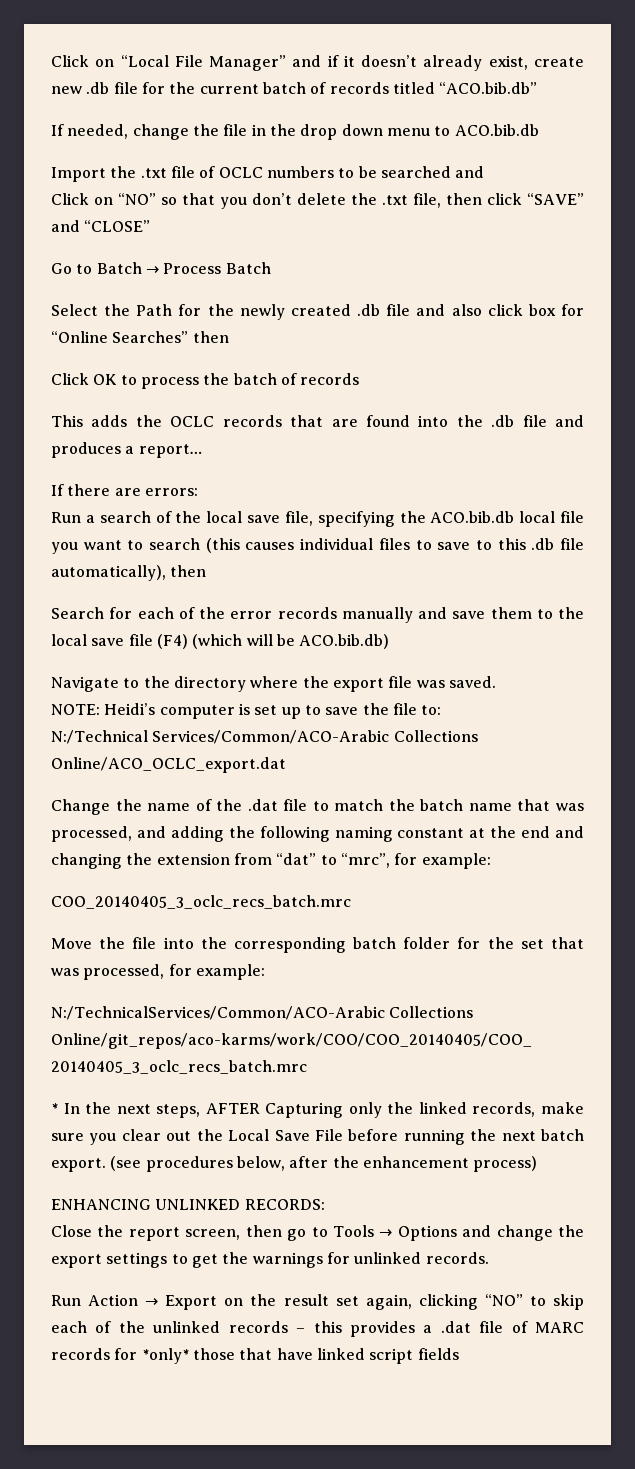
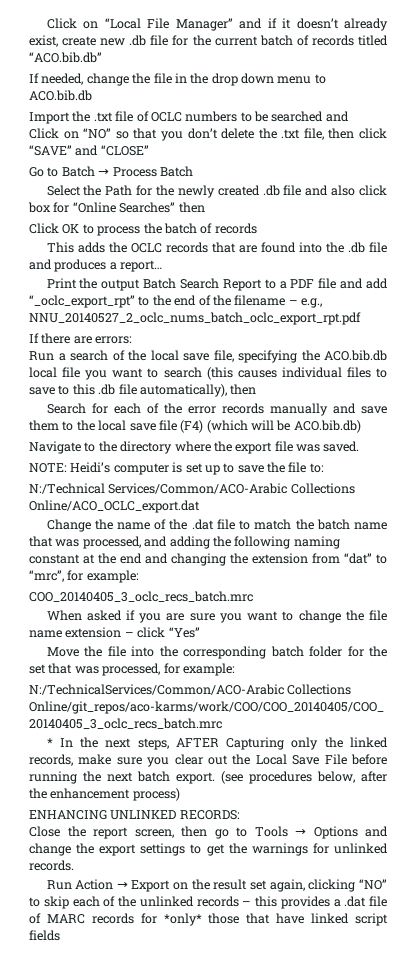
(202, 451) none -> [46,278,388,291] [29,295,322,308] [29,312,361,325] // Print the output Batch Search Report to a PDF file and add “_oclc_export_rpt” to the end of the filename – e.g., NNU_20140527_2_oclc_nums_batch_oclc_export_rpt.pdf
(351, 902) none -> [46,610,387,623] [29,627,200,638] // When asked if you are sure you want to change the file name extension – click “Yes”

